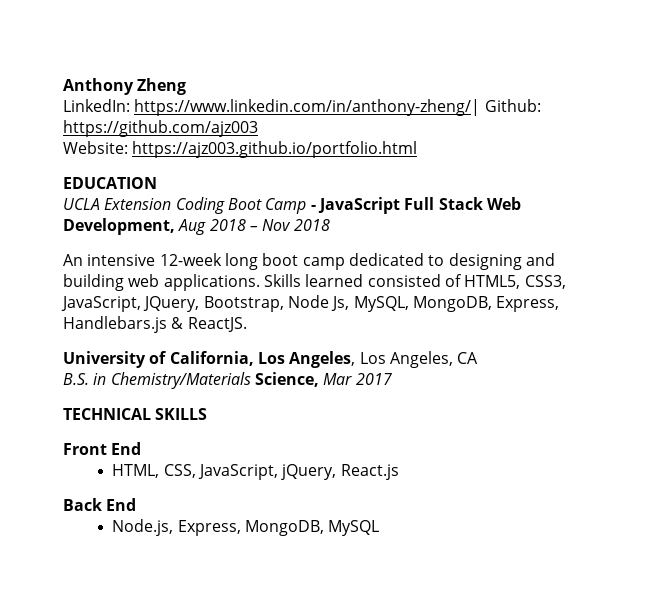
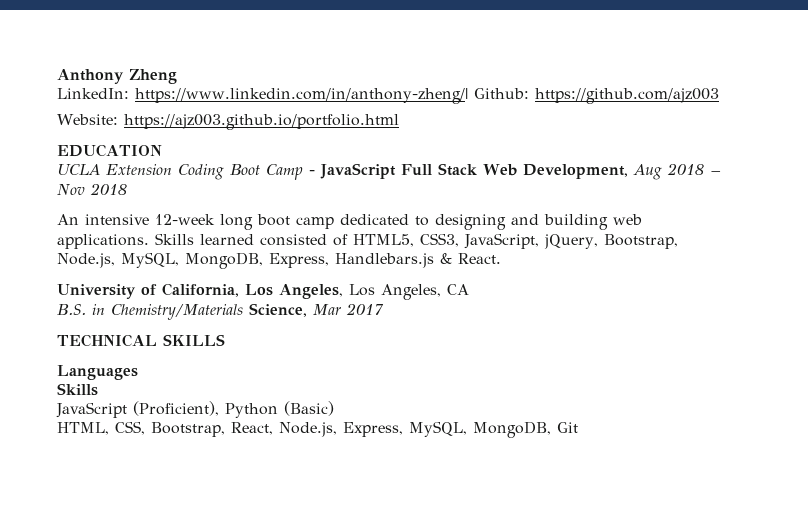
[143,295,350,312] JQuery, Bootstrap, Node Js, -> [544,234,678,249] [57,253,115,268] jQuery, Bootstrap, Node.js,
[187,317,247,332] ReactJS. -> [458,253,501,264] React.
[63,442,142,455] [112,464,399,480] [63,498,137,511] [112,519,380,536] Front End // HTML, CSS, JavaScript, jQuery, React.js // Back End // Node.js, Express, MongoDB, MySQL -> [57,365,138,380] [57,383,98,396] [56,401,334,418] [57,421,578,438] Languages // Skills // JavaScript (Proficient), Python (Basic) // HTML, CSS, Bootstrap, React, Node.js, Express, MySQL, MongoDB, Git

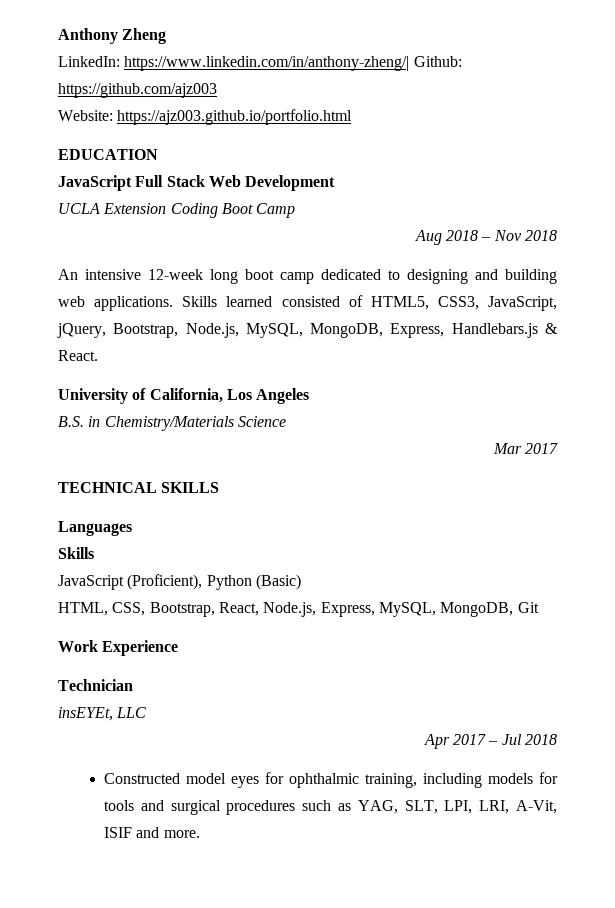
(162, 150) none -> [58,175,336,191] // JavaScript Full Stack Web Development
[309,163,628,179] - JavaScript Full Stack Web Development, -> (296, 210) //
[279,284,469,300] Angeles, Los Angeles, CA -> [256,388,310,404] Angeles
[249,303,307,317] Science, -> [237,416,286,427] Science //
(578, 427) none -> [58,640,179,656] [58,679,133,691] [58,707,147,721] [423,734,557,749] [103,772,558,788] [103,800,557,815] [103,827,200,838] // Work Experience // Technician // insEYEt, LLC // Apr 2017 – Jul 2018 // Constructed model eyes for ophthalmic training, including models for tools and surgical procedures such as YAG, SLT, LPI, LRI, A-Vit, ISIF and more.

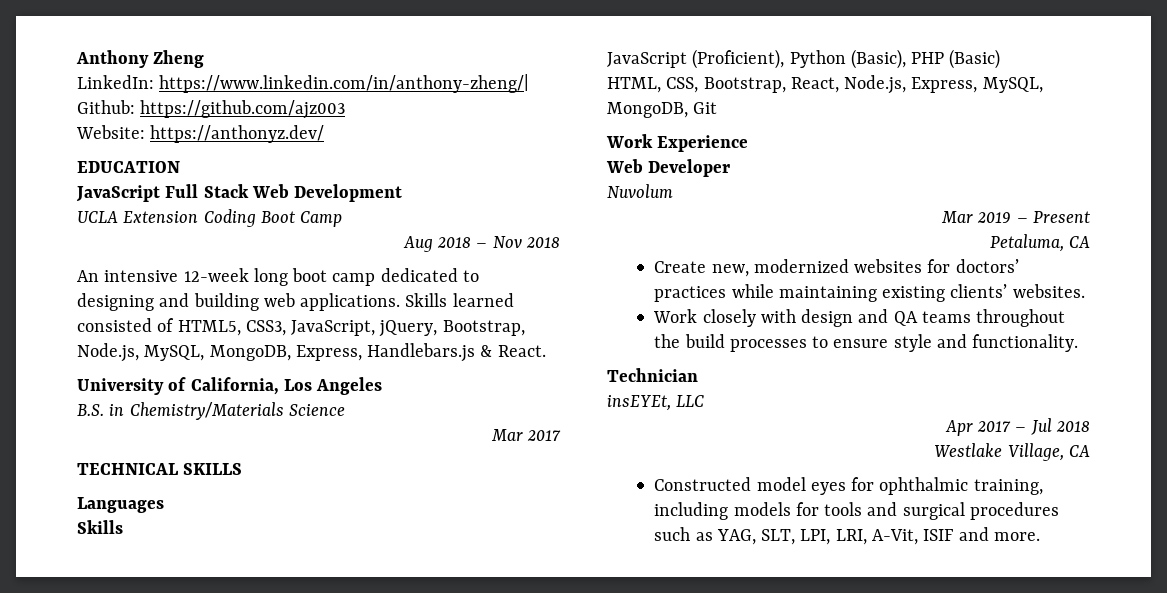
[117,109,353,125] https://ajz003.github.io/portfolio.html -> [150,125,325,143] https://anthonyz.dev/
(252, 582) none -> [850,49,945,69] (Basic), PHP
(179, 648) none -> [606,159,731,177] [607,184,673,198] [941,211,1090,223] [989,234,1090,252] [654,259,1019,277] [654,284,1085,302] [653,309,1066,327] [654,334,1079,352] // Web Developer // Nuvolum // Mar 2019 – Present // Petaluma, CA // Create new, modernized websites for doctors’ practices while maintaining existing clients’ websites. // Work closely with design and QA teams throughout the build processes to ensure style and functionality.
(557, 739) none -> [934,443,1090,461] // Westlake Village, CA

